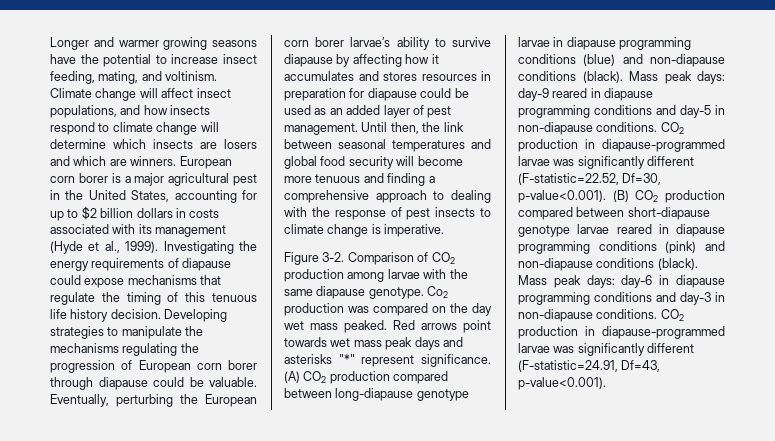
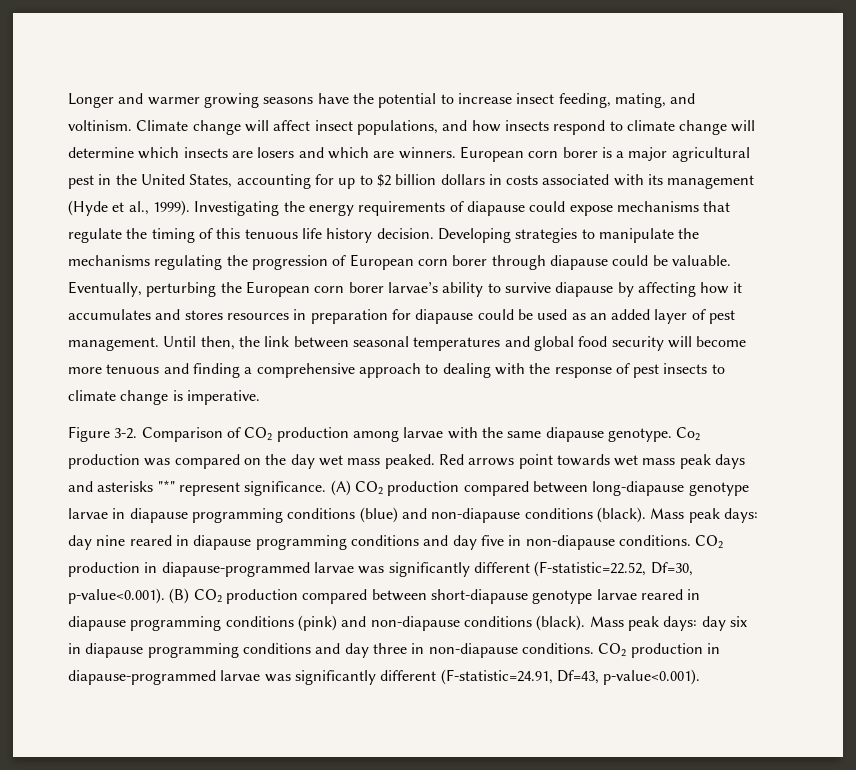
[518,88,549,101] day-9 -> [68,535,126,550] day nine
[680,105,711,118] day-5 -> [452,535,504,550] day five
[621,275,725,288] [518,292,711,305] day-6 in diapause programming conditions and day-3 -> [701,616,747,631] [68,643,407,658] day six in diapause programming conditions and day three

